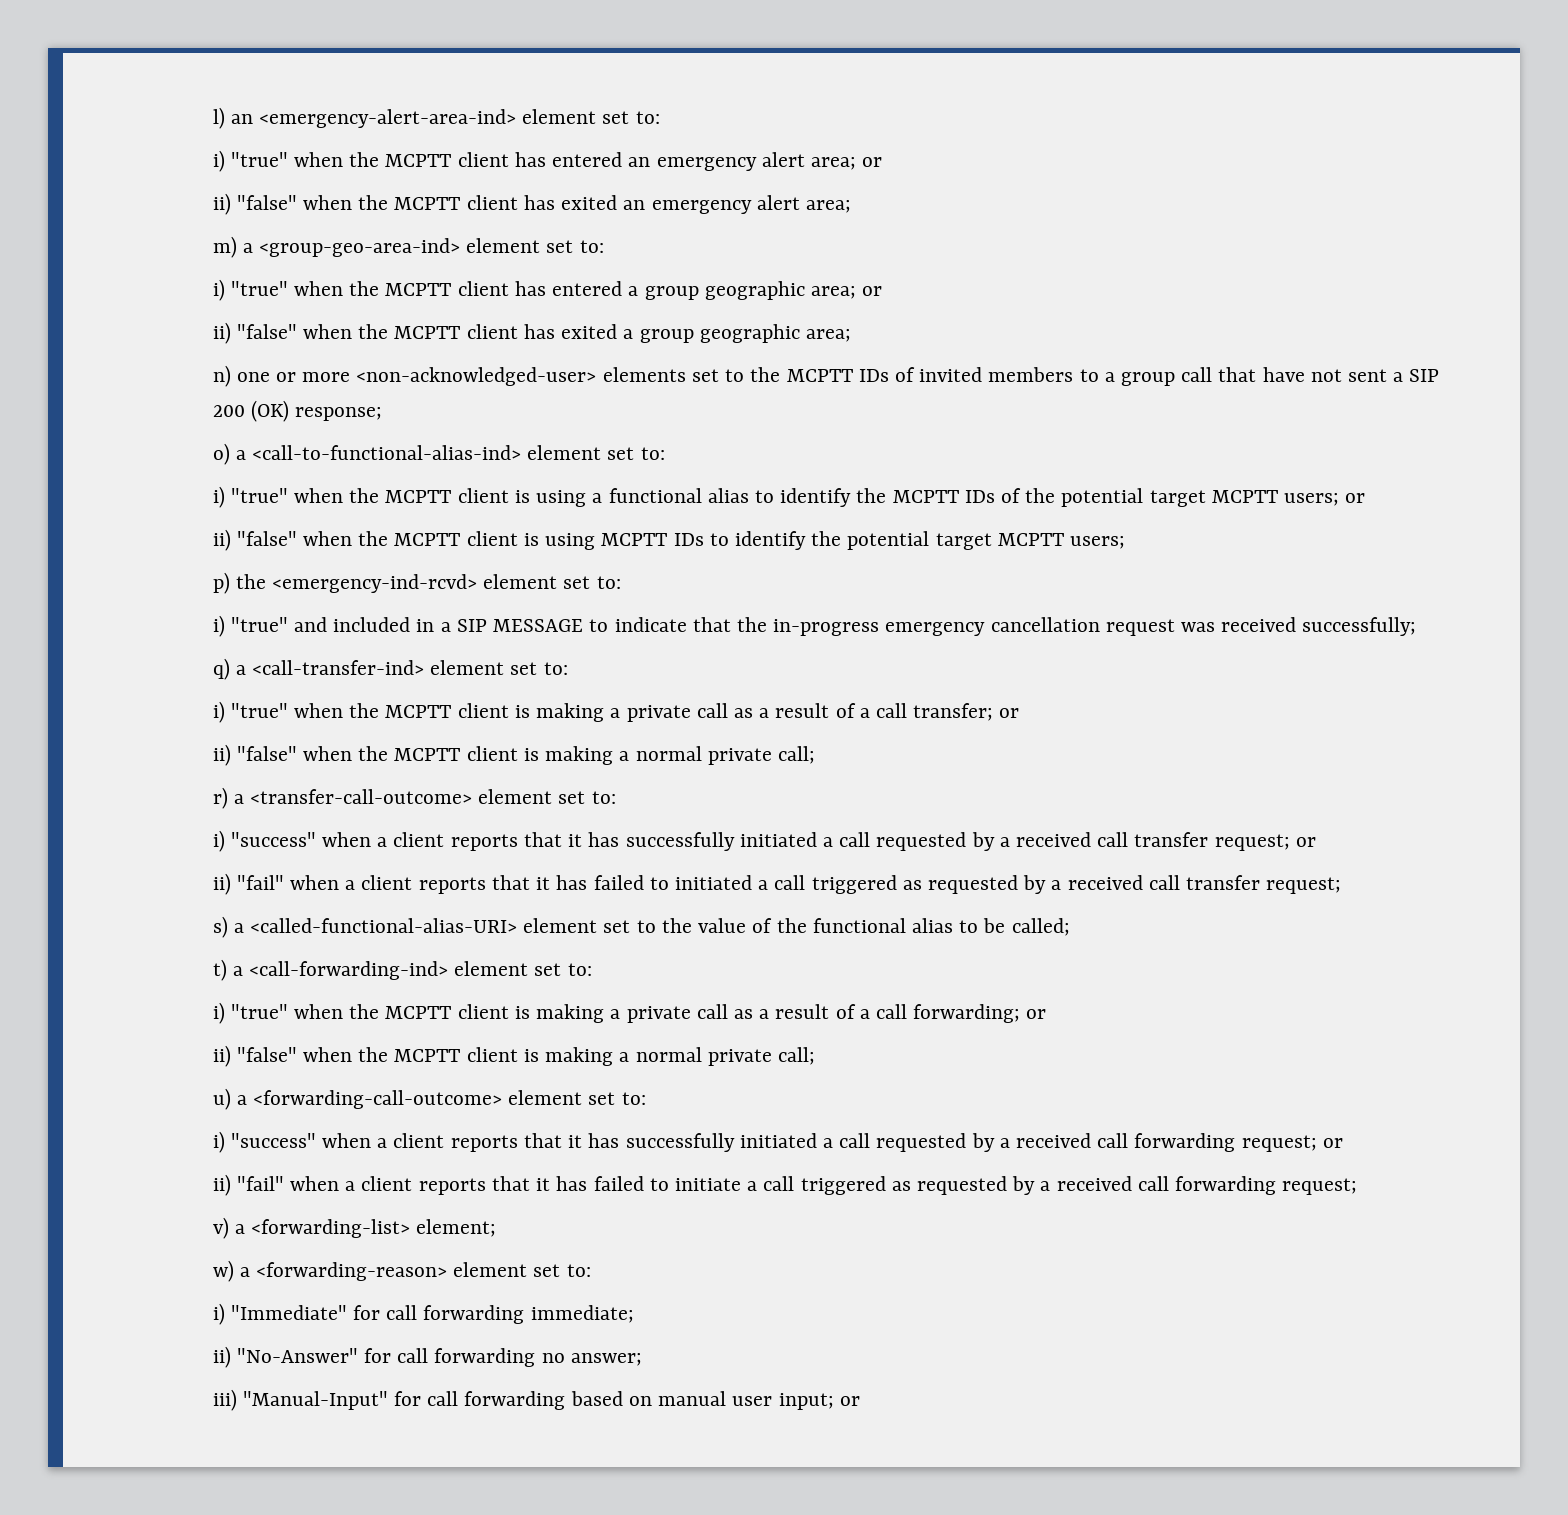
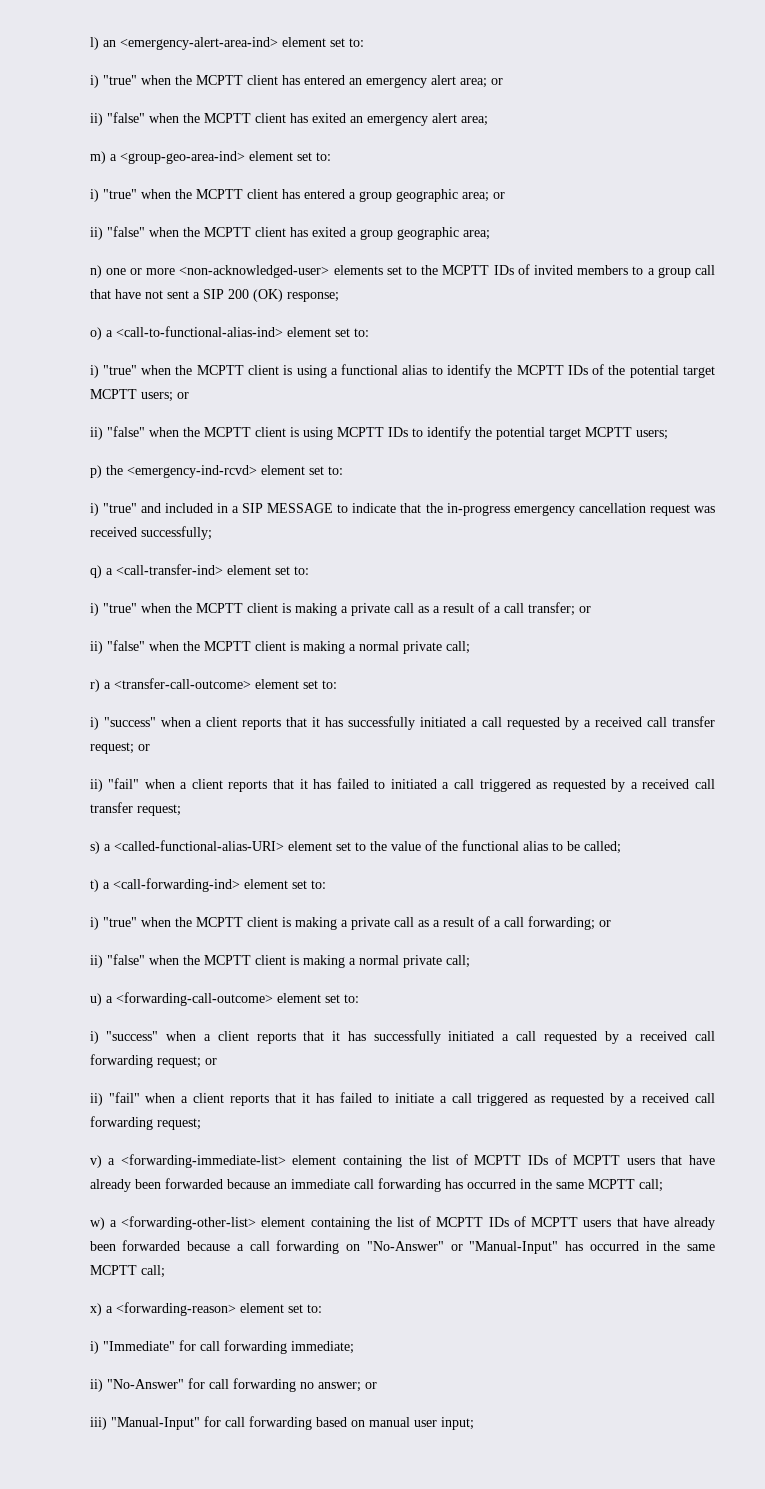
[251,1219,497,1238] [212,1260,234,1282] <forwarding-list> element; // w) -> [120,1154,715,1168] [89,1178,663,1192] [89,1216,715,1230] [89,1240,715,1254] [89,1265,165,1278] [89,1303,102,1316] <forwarding-immediate-list> element containing the list of MCPTT IDs of MCPTT users that have already been forwarded because an immediate call forwarding has occurred in the same MCPTT call; // w) a <forwarding-other-list> element containing the list of MCPTT IDs of MCPTT users that have already been forwarded because a call forwarding on "No-Answer" or "Manual-Input" has occurred in the same MCPTT call; // x)
(642, 1359) none -> [364,1382,377,1389] or
[839,1396,860,1406] or -> (474, 1423) none

